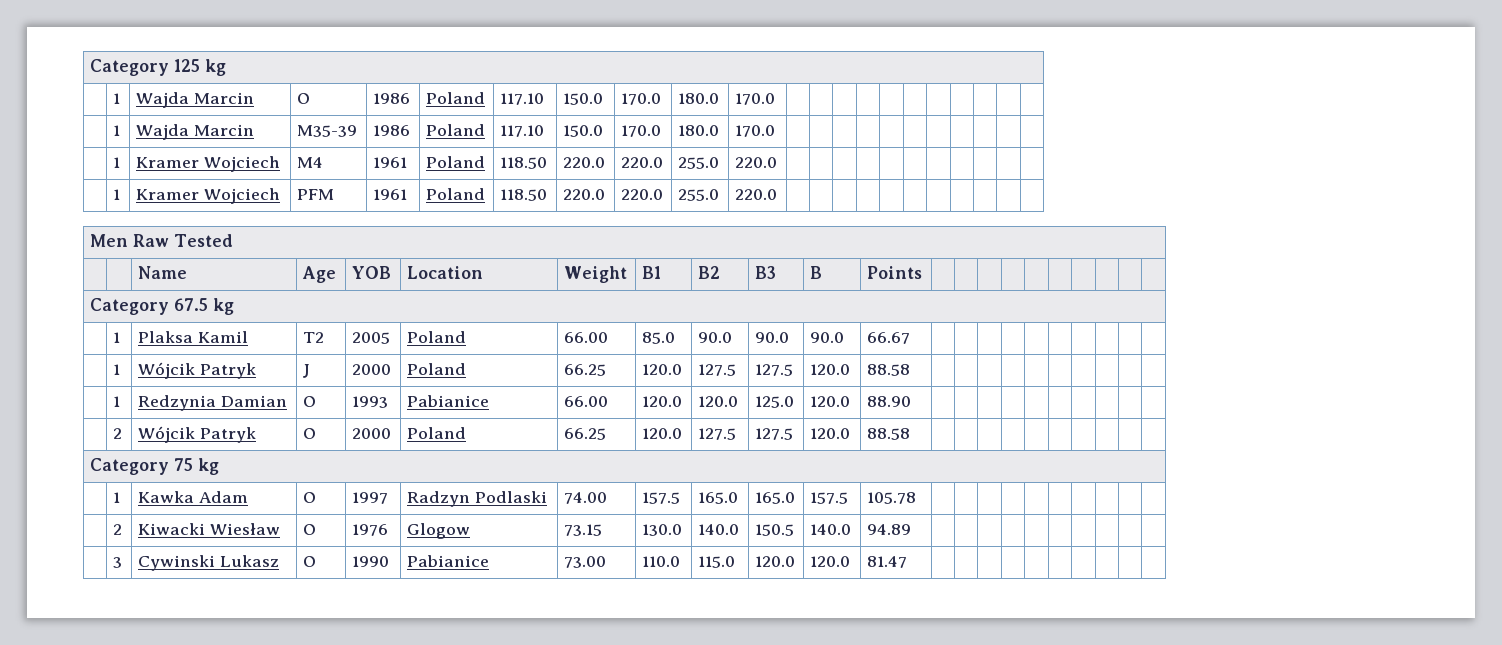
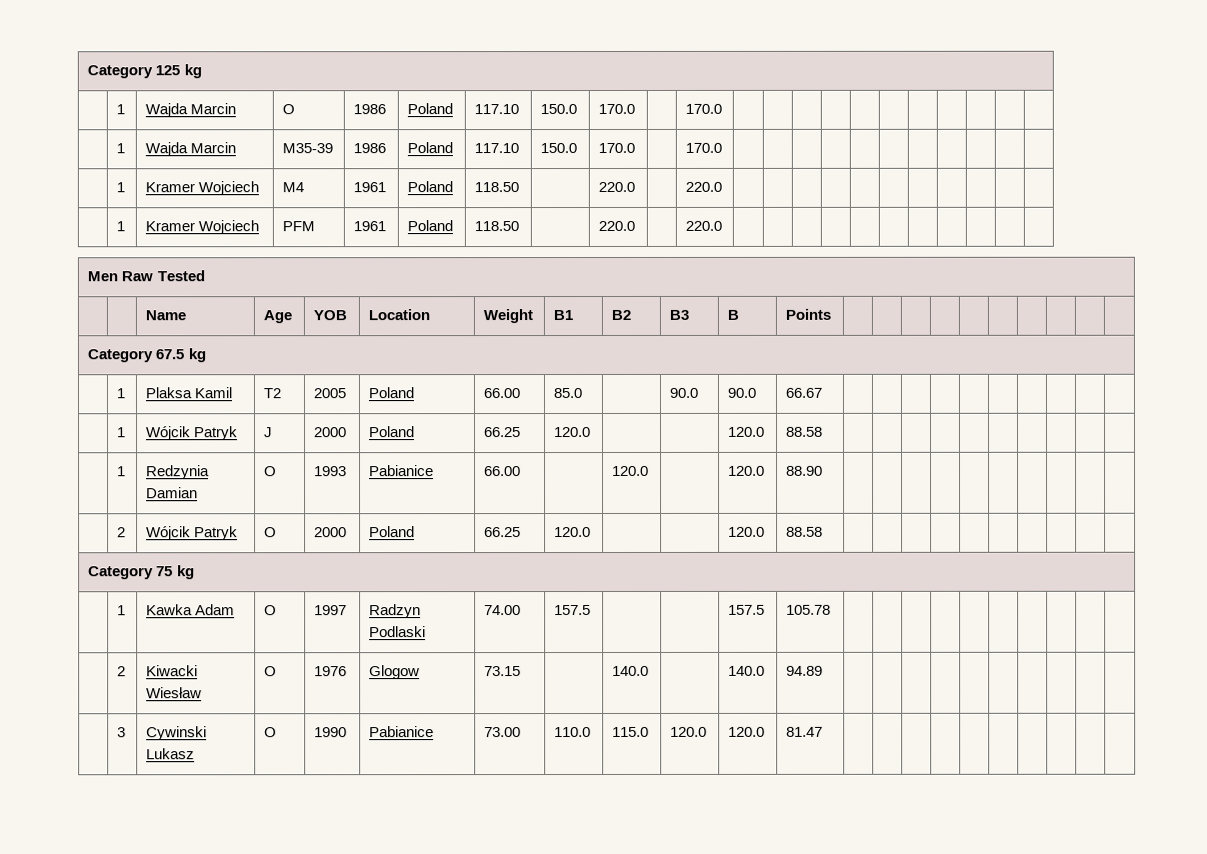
[678,93,720,104] 180.0 -> (636, 109) none
[678,125,720,136] 180.0 -> (636, 148) none
[563,157,606,168] [621,157,664,168] [678,157,720,169] 220.0 | 220.0 | 255.0 -> [598,181,636,193] | 220.0 |
[563,189,606,200] [621,189,664,200] [678,189,720,201] 220.0 | 220.0 | 255.0 -> [598,220,636,232] | 220.0 |
[698,332,733,343] 90.0 -> (583, 393) none
[698,364,737,376] [755,364,794,376] 127.5 | 127.5 -> (592, 432) |
[642,396,683,407] [698,396,739,407] [755,396,795,408] 120.0 | 120.0 | 125.0 -> [612,465,650,476] | 120.0 |
[698,428,737,440] [755,428,794,440] 127.5 | 127.5 -> (592, 532) |
[698,492,739,504] [755,492,796,504] 165.0 | 165.0 -> (592, 610) |
[642,524,683,536] [698,524,740,535] [755,524,795,536] 130.0 | 140.0 | 150.5 -> [612,665,650,676] | 140.0 |

